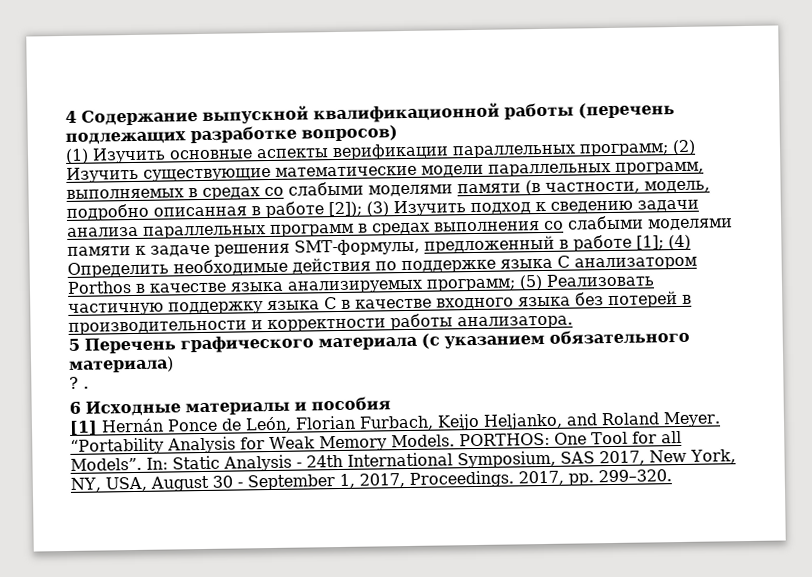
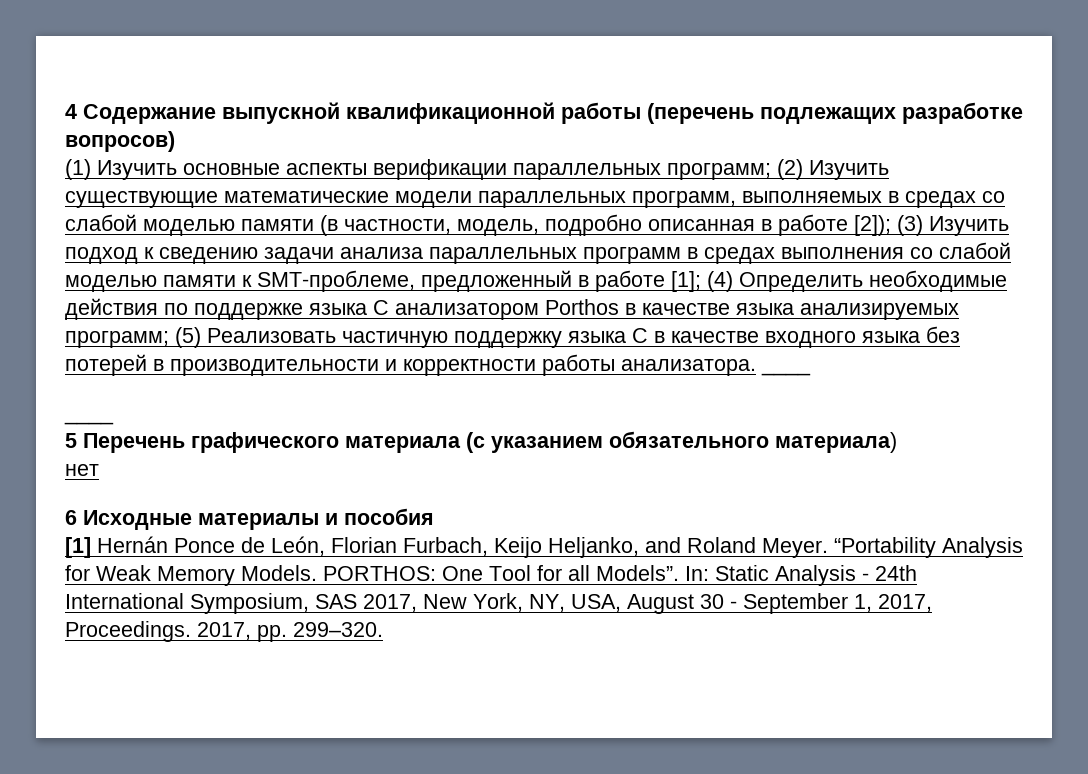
[288,181,453,197] слабыми моделями -> [65,214,235,236] слабой моделью
[567,215,733,231] [67,238,420,257] слабыми моделями памяти к задаче решения SMT-формулы, -> [939,242,1011,259] [65,270,415,292] слабой моделью памяти к SMT-проблеме,
(573, 322) none -> [761,371,811,376] [64,420,114,425] ____ // ____
[69,376,89,389] ? . -> [65,464,99,476] нет

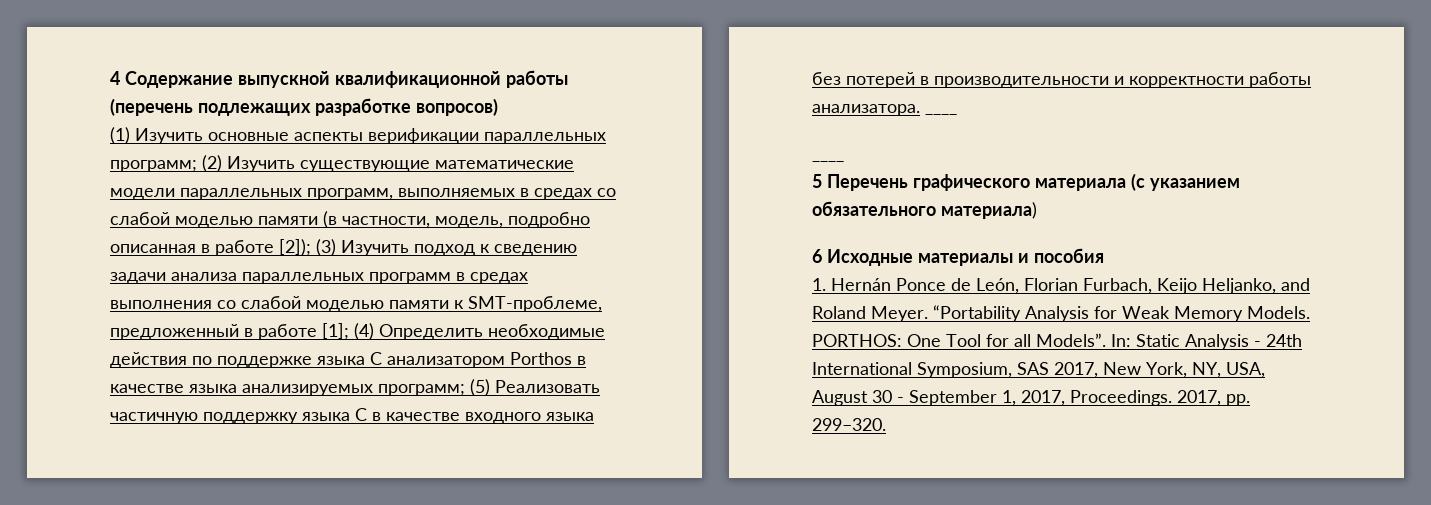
[65,464,99,476] // нет -> (1037, 210) none
[65,537,91,558] [1] -> [812,278,826,291] 1.

